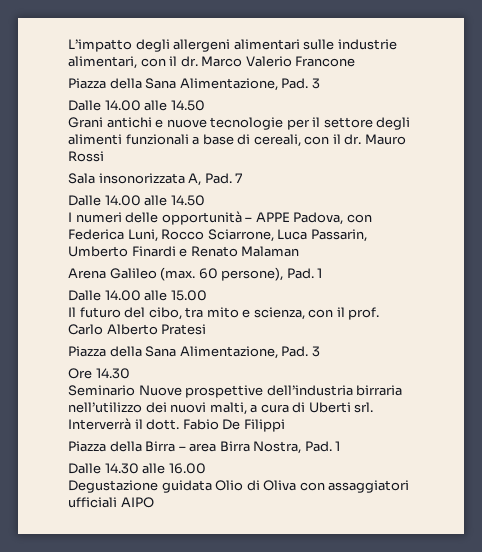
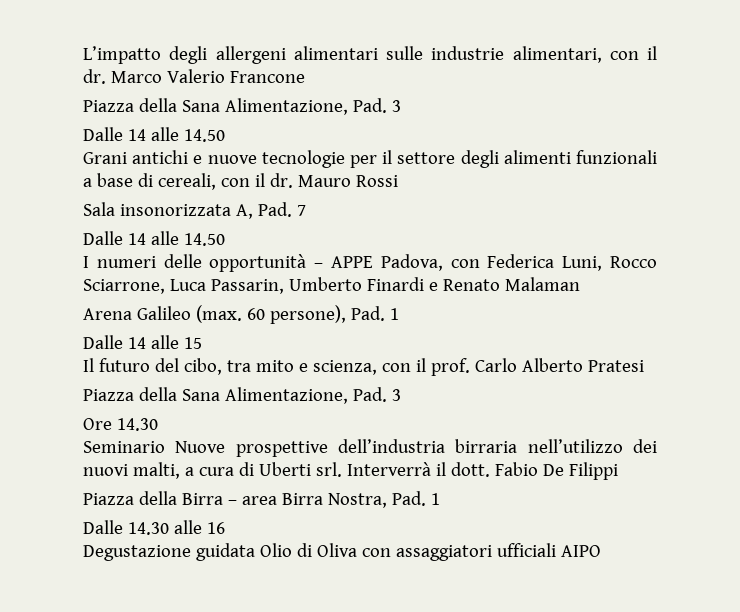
[104,100,141,111] 14.00 -> [127,129,146,141] 14
[104,195,141,206] 14.00 -> [127,233,146,245] 14
[104,290,207,301] 14.00 alle 15.00 -> [127,335,202,349] 14 alle 15
[168,463,206,474] 16.00 -> [206,522,225,534] 16

